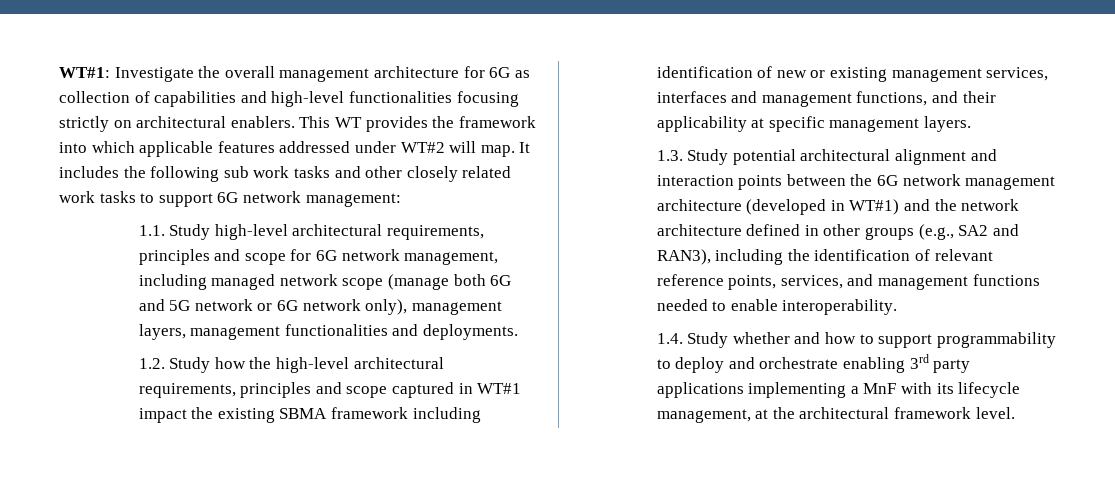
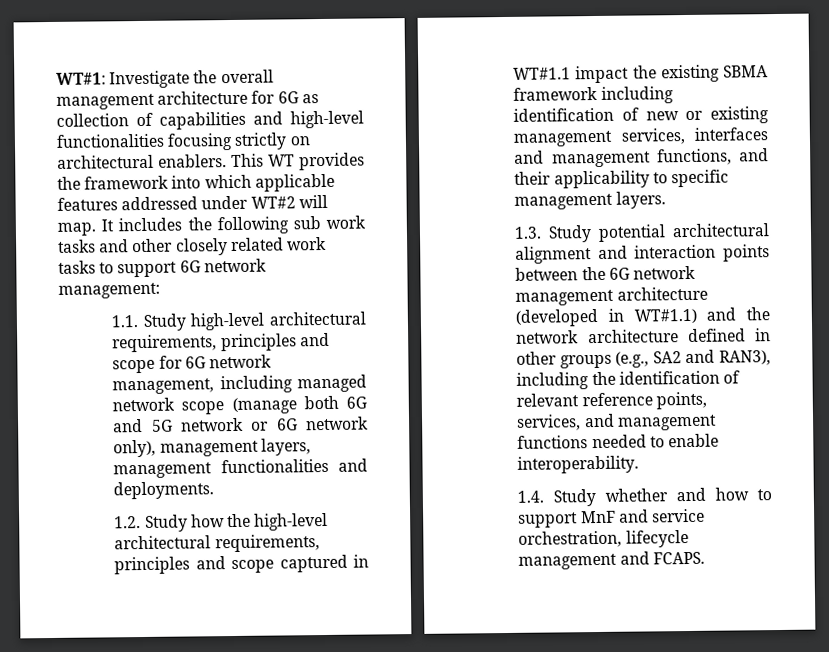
[477,383,522,394] WT#1 -> [513,67,572,80] WT#1.1
[751,118,765,128] at -> [652,172,668,184] to
[849,199,900,215] WT#1) -> [633,308,697,324] WT#1.1)
[936,332,1056,348] [656,354,971,373] [656,382,1021,398] [656,407,1015,423] programmability to deploy and orchestrate enabling 3rd party applications implementing a MnF with its lifecycle management, at the architectural framework level. -> [580,508,705,524] [518,530,689,548] [518,551,705,570] MnF and service orchestration, lifecycle management and FCAPS.

